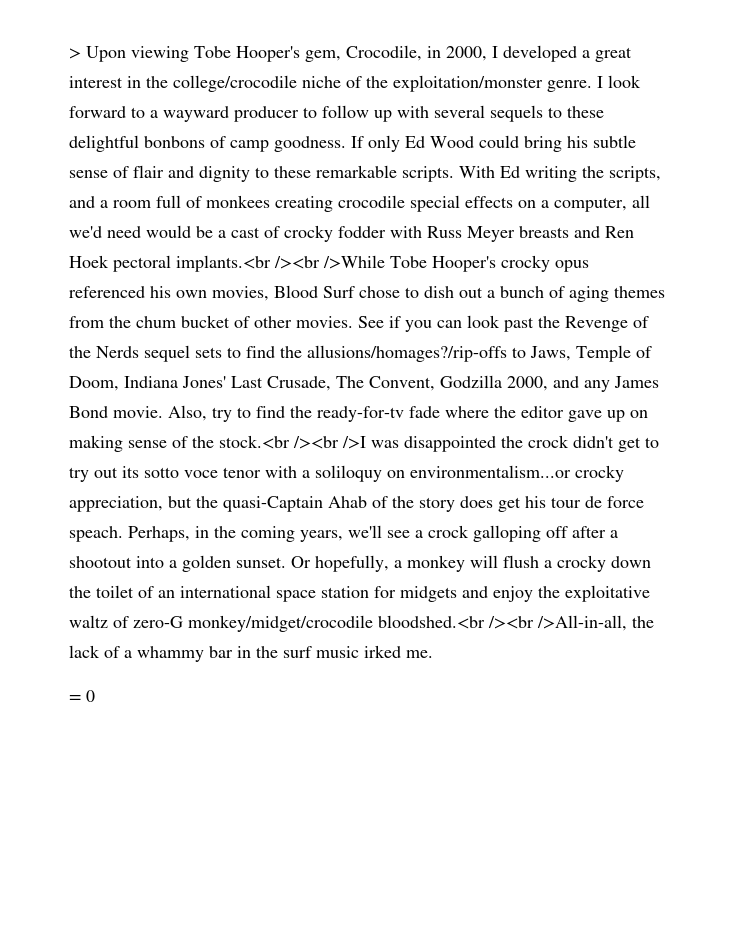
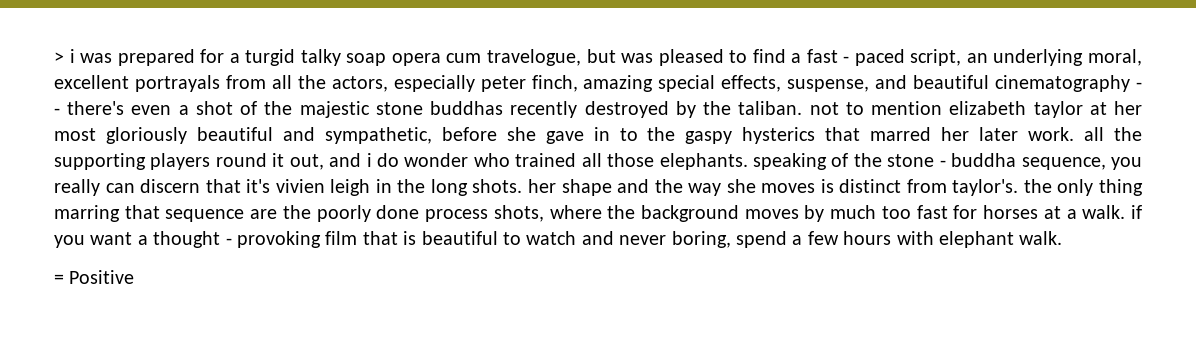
[86,45,632,62] [69,75,641,92] [69,105,604,122] [69,135,636,152] [69,165,661,182] [69,195,650,212] [69,225,634,242] [69,255,589,272] [69,285,665,302] [69,315,649,332] [69,345,652,362] [69,375,659,392] [69,405,648,422] [69,435,659,452] [69,465,624,482] [69,496,644,512] [69,525,618,542] [69,555,651,572] [69,585,650,602] [69,615,654,632] [69,645,433,662] Upon viewing Tobe Hooper's gem, Crocodile, in 2000, I developed a great interest in the college/crocodile niche of the exploitation/monster genre. I look forward to a wayward producer to follow up with several sequels to these delightful bonbons of camp goodness. If only Ed Wood could bring his subtle sense of flair and dignity to these remarkable scripts. With Ed writing the scripts, and a room full of monkees creating crocodile special effects on a computer, all we'd need would be a cast of crocky fodder with Russ Meyer breasts and Ren Hoek pectoral implants.<br /><br />While Tobe Hooper's crocky opus referenced his own movies, Blood Surf chose to dish out a bunch of aging themes from the chum bucket of other movies. See if you can look past the Revenge of the Nerds sequel sets to find the allusions/homages?/rip-offs to Jaws, Temple of Doom, Indiana Jones' Last Crusade, The Convent, Godzilla 2000, and any James Bond movie. Also, try to find the ready-for-tv fade where the editor gave up on making sense of the stock.<br /><br />I was disappointed the crock didn't get to try out its sotto voce tenor with a soliloquy on environmentalism...or crocky appreciation, but the quasi-Captain Ahab of the story does get his tour de force speach. Perhaps, in the coming years, we'll see a crock galloping off after a shootout into a golden sunset. Or hopefully, a monkey will flush a crocky down the toilet of an international space station for midgets and enjoy the exploitative waltz of zero-G monkey/midget/crocodile bloodshed.<br /><br />All-in-all, the lack of a whammy bar in the surf music irked me. -> [69,49,1142,66] [54,75,1142,92] [54,101,1142,118] [54,127,1142,144] [54,153,1143,170] [54,179,1143,196] [54,205,1143,222] [54,231,1063,248] i was prepared for a turgid talky soap opera cum travelogue, but was pleased to find a fast - paced script, an underlying moral, excellent portrayals from all the actors, especially peter finch, amazing special effects, suspense, and beautiful cinematography - - there's even a shot of the majestic stone buddhas recently destroyed by the taliban. not to mention elizabeth taylor at her most gloriously beautiful and sympathetic, before she gave in to the gaspy hysterics that marred her later work. all the supporting players round it out, and i do wonder who trained all those elephants. speaking of the stone - buddha sequence, you really can discern that it's vivien leigh in the long shots. her shape and the way she moves is distinct from taylor's. the only thing marring that sequence are the poorly done process shots, where the background moves by much too fast for horses at a walk. if you want a thought - provoking film that is beautiful to watch and never boring, spend a few hours with elephant walk.
[86,690,95,702] 0 -> [69,270,135,284] Positive

